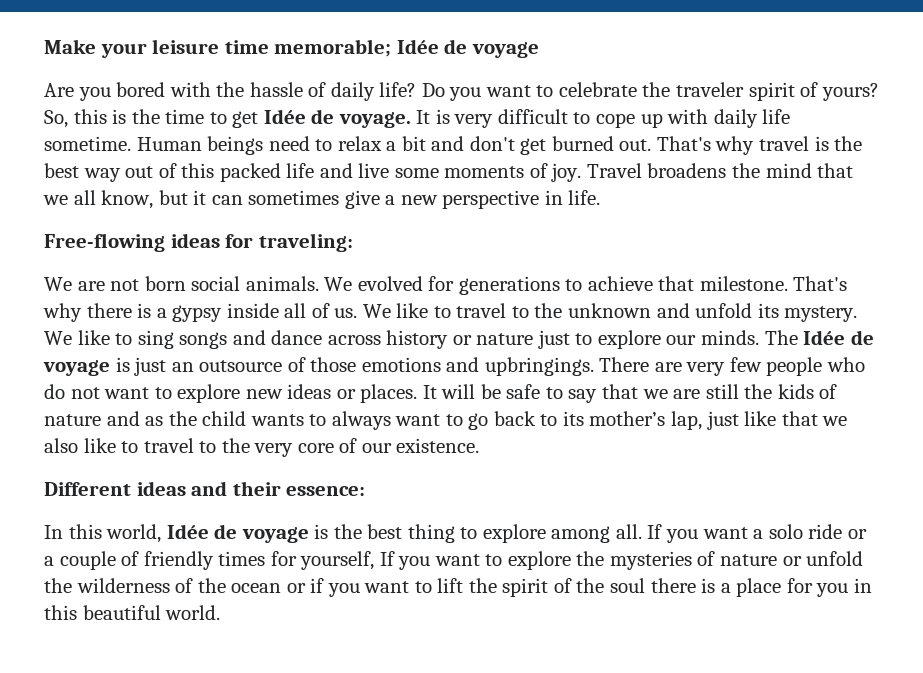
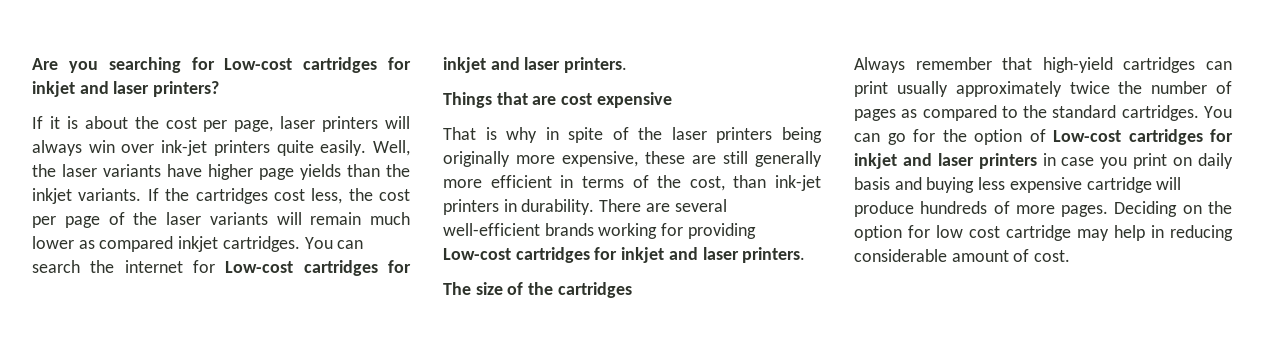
[44,39,539,58] [44,82,879,101] [44,109,791,128] [44,136,863,155] [44,163,854,182] [43,190,601,209] [44,233,353,252] [44,276,848,295] [43,303,858,322] [44,330,874,349] [43,357,866,376] [44,384,838,403] [44,411,848,430] [44,438,480,457] [44,481,366,496] [44,524,867,543] [44,551,864,570] [44,578,872,597] [44,605,221,620] Make your leisure time memorable; Idée de voyage // Are you bored with the hassle of daily life? Do you want to celebrate the traveler spirit of yours? So, this is the time to get Idée de voyage. It is very difficult to cope up with daily life sometime. Human beings need to relax a bit and don't get burned out. That's why travel is the best way out of this packed life and live some moments of joy. Travel broadens the mind that we all know, but it can sometimes give a new perspective in life. // Free-flowing ideas for traveling: // We are not born social animals. We evolved for generations to achieve that milestone. That's why there is a gypsy inside all of us. We like to travel to the unknown and unfold its mystery. We like to sing songs and dance across history or nature just to explore our minds. The Idée de voyage is just an outsource of those emotions and upbringings. There are very few people who do not want to explore new ideas or places. It will be safe to say that we are still the kids of nature and as the child wants to always want to go back to its mother’s lap, just like that we also like to travel to the very core of our existence. // Different ideas and their essence: // In this world, Idée de voyage is the best thing to explore among all. If you want a solo ride or a couple of friendly times for yourself, If you want to explore the mysteries of nature or unfold the wilderness of the ocean or if you want to lift the spirit of the soul there is a place for you in this beautiful world. -> [32,57,411,73] [32,81,220,97] [32,116,410,132] [32,140,411,156] [32,164,410,180] [32,188,410,204] [32,212,410,228] [32,236,364,252] [32,260,411,276] [443,57,628,73] [443,92,672,108] [443,127,822,143] [443,151,822,167] [443,175,821,191] [443,199,727,215] [443,223,756,239] [443,247,806,263] [443,282,632,298] [854,57,1232,73] [854,81,1232,97] [854,105,1232,121] [854,129,1233,145] [854,153,1233,169] [854,177,1182,193] [854,201,1232,217] [854,225,1233,241] [854,249,1071,262] Are you searching for Low-cost cartridges for inkjet and laser printers? // If it is about the cost per page, laser printers will always win over ink-jet printers quite easily. Well, the laser variants have higher page yields than the inkjet variants. If the cartridges cost less, the cost per page of the laser variants will remain much lower as compared inkjet cartridges. You can search the internet for Low-cost cartridges for inkjet and laser printers. // Things that are cost expensive // That is why in spite of the laser printers being originally more expensive, these are still generally more efficient in terms of the cost, than ink-jet printers in durability. There are several well-efficient brands working for providing Low-cost cartridges for inkjet and laser printers. // The size of the cartridges // Always remember that high-yield cartridges can print usually approximately twice the number of pages as compared to the standard cartridges. You can go for the option of Low-cost cartridges for inkjet and laser printers in case you print on daily basis and buying less expensive cartridge will produce hundreds of more pages. Deciding on the option for low cost cartridge may help in reducing considerable amount of cost.

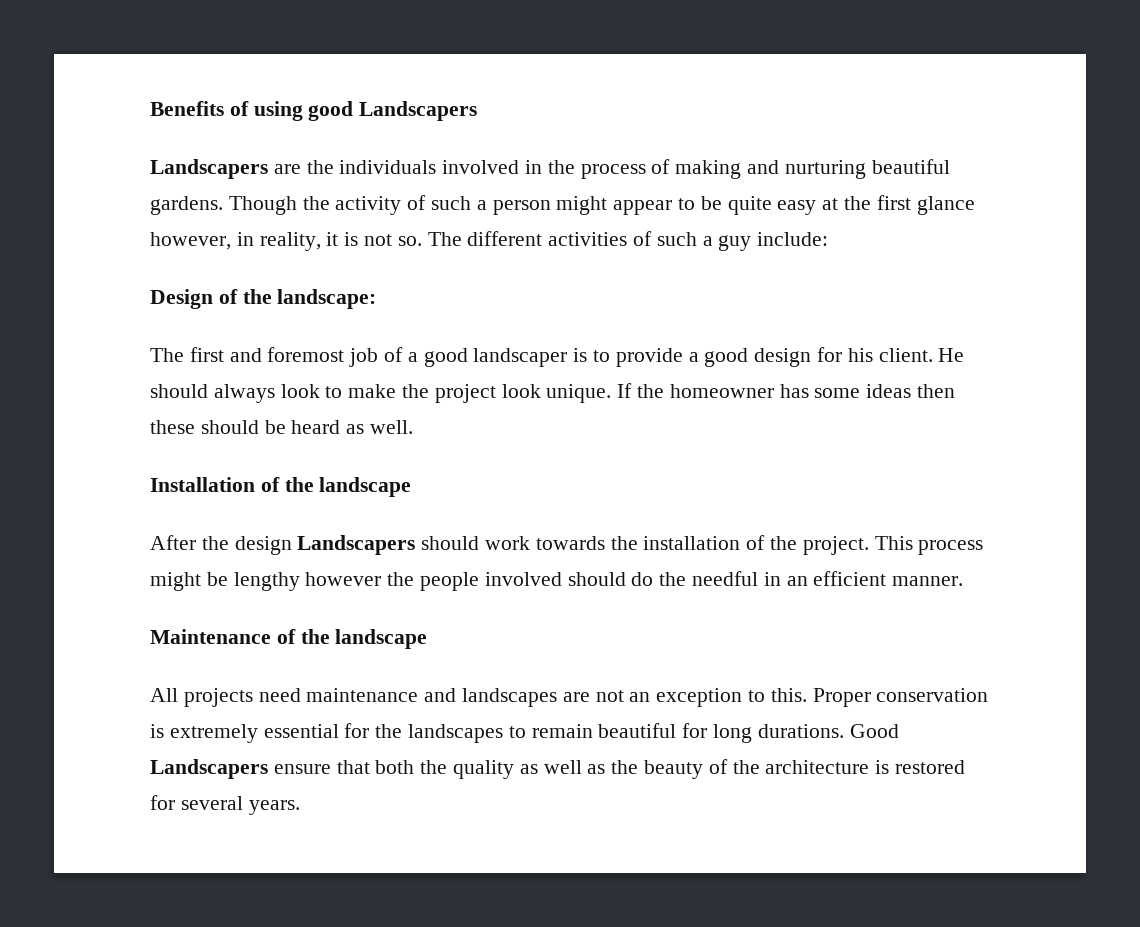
[32,57,411,73] [32,81,220,97] [32,116,410,132] [32,140,411,156] [32,164,410,180] [32,188,410,204] [32,212,410,228] [32,236,364,252] [32,260,411,276] [443,57,628,73] [443,92,672,108] [443,127,822,143] [443,151,822,167] [443,175,821,191] [443,199,727,215] [443,223,756,239] [443,247,806,263] [443,282,632,298] [854,57,1232,73] [854,81,1232,97] [854,105,1232,121] [854,129,1233,145] [854,153,1233,169] [854,177,1182,193] [854,201,1232,217] [854,225,1233,241] [854,249,1071,262] Are you searching for Low-cost cartridges for inkjet and laser printers? // If it is about the cost per page, laser printers will always win over ink-jet printers quite easily. Well, the laser variants have higher page yields than the inkjet variants. If the cartridges cost less, the cost per page of the laser variants will remain much lower as compared inkjet cartridges. You can search the internet for Low-cost cartridges for inkjet and laser printers. // Things that are cost expensive // That is why in spite of the laser printers being originally more expensive, these are still generally more efficient in terms of the cost, than ink-jet printers in durability. There are several well-efficient brands working for providing Low-cost cartridges for inkjet and laser printers. // The size of the cartridges // Always remember that high-yield cartridges can print usually approximately twice the number of pages as compared to the standard cartridges. You can go for the option of Low-cost cartridges for inkjet and laser printers in case you print on daily basis and buying less expensive cartridge will produce hundreds of more pages. Deciding on the option for low cost cartridge may help in reducing considerable amount of cost. -> [150,101,478,121] [150,159,950,179] [150,195,975,215] [150,231,829,251] [150,289,377,309] [150,347,965,367] [150,383,956,403] [150,420,414,434] [150,477,412,497] [150,535,984,555] [150,571,964,591] [150,629,428,649] [150,688,989,707] [150,723,899,743] [150,759,966,779] [150,795,300,815] Benefits of using good Landscapers // Landscapers are the individuals involved in the process of making and nurturing beautiful gardens. Though the activity of such a person might appear to be quite easy at the first glance however, in reality, it is not so. The different activities of such a guy include: // Design of the landscape: // The first and foremost job of a good landscaper is to provide a good design for his client. He should always look to make the project look unique. If the homeowner has some ideas then these should be heard as well. // Installation of the landscape // After the design Landscapers should work towards the installation of the project. This process might be lengthy however the people involved should do the needful in an efficient manner. // Maintenance of the landscape // All projects need maintenance and landscapes are not an exception to this. Proper conservation is extremely essential for the landscapes to remain beautiful for long durations. Good Landscapers ensure that both the quality as well as the beauty of the architecture is restored for several years.

